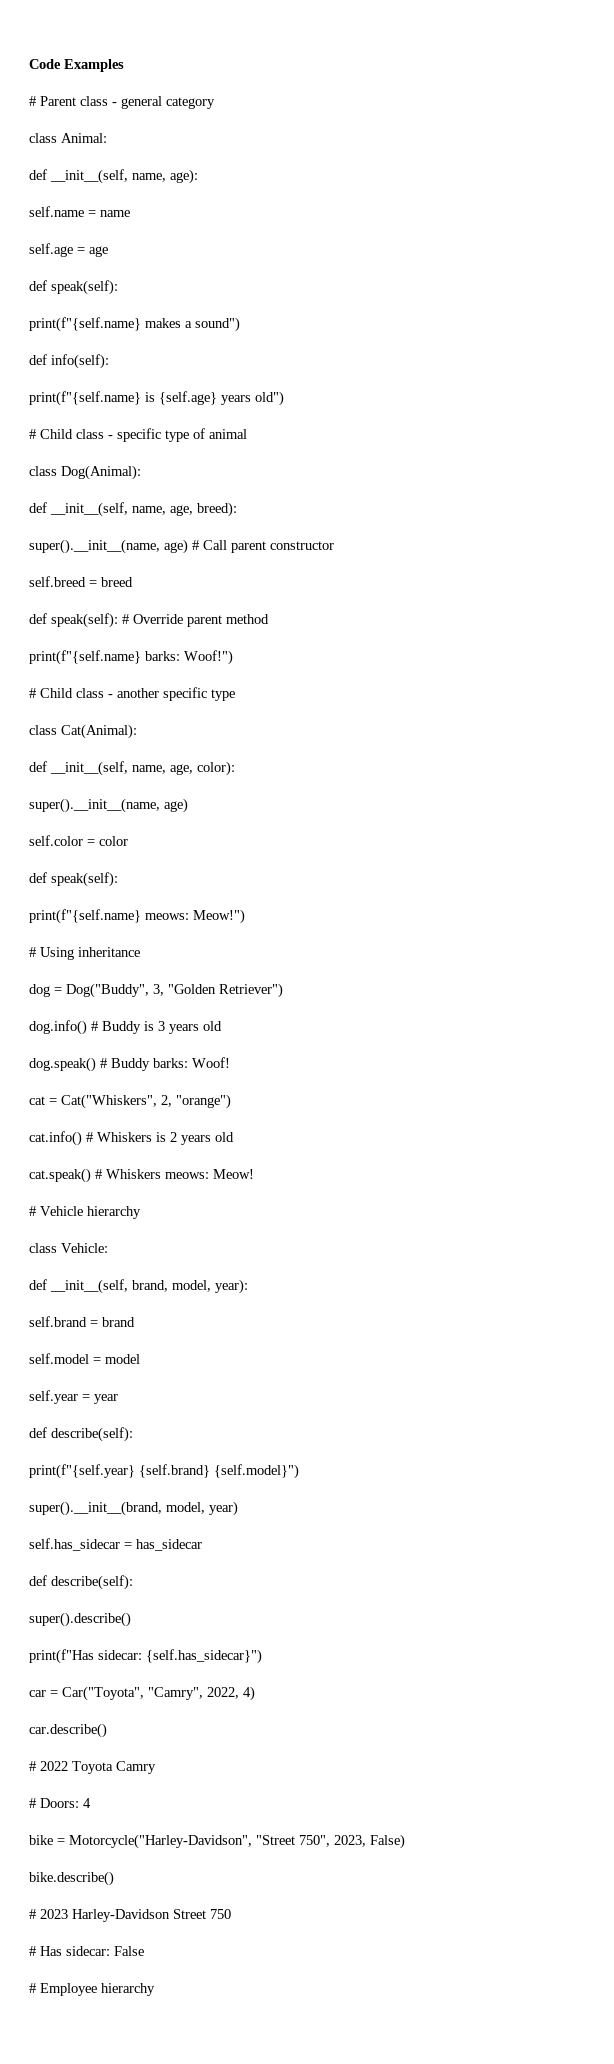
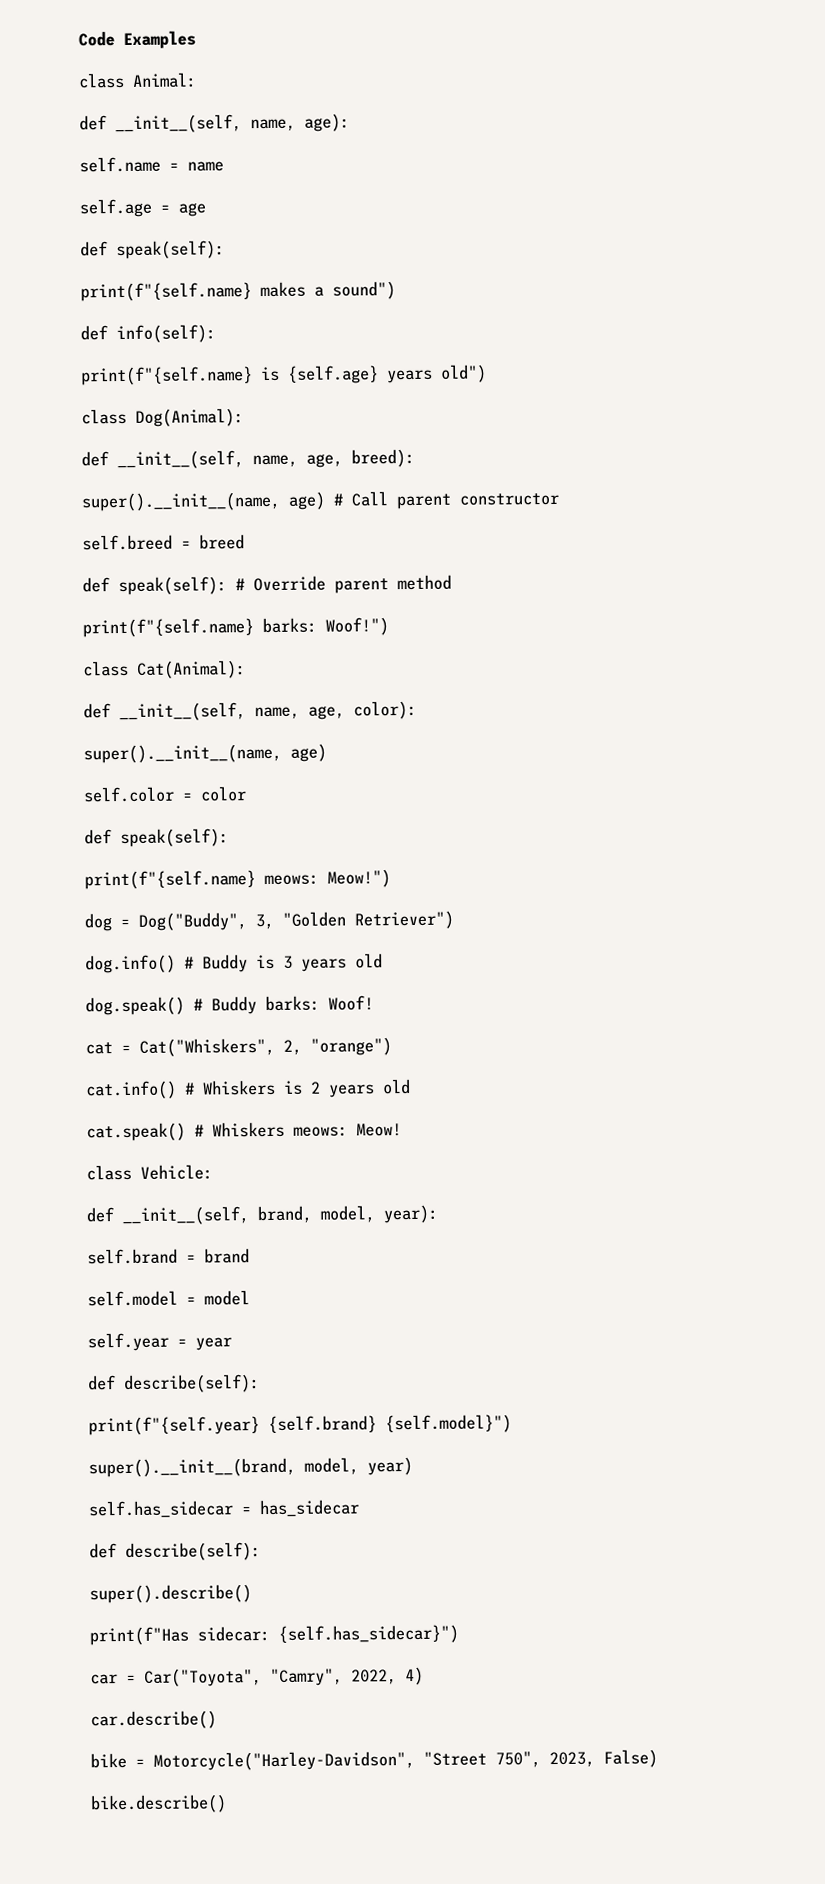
[29,96,215,109] // # Parent class - general category -> (196, 39) none
[29,428,247,442] // # Child class - specific type of animal -> (487, 373) none
[29,687,235,701] // # Child class - another specific type -> (389, 626) none
[29,947,140,960] // # Using inheritance -> (391, 878) none
[29,1206,141,1219] // # Vehicle hierarchy -> (402, 1130) none
[29,1761,156,1774] [29,1798,91,1808] // # 2022 Toyota Camry // # Doors: 4 -> (217, 1720) none
[29,1909,231,1922] [29,1946,144,1956] [29,1983,155,1996] // # 2023 Harley-Davidson Street 750 // # Has sidecar: False // # Employee hierarchy -> (227, 1804) none

